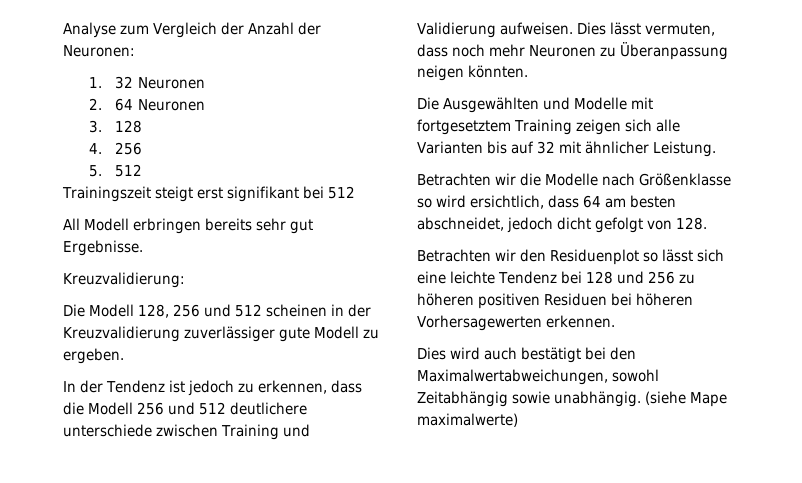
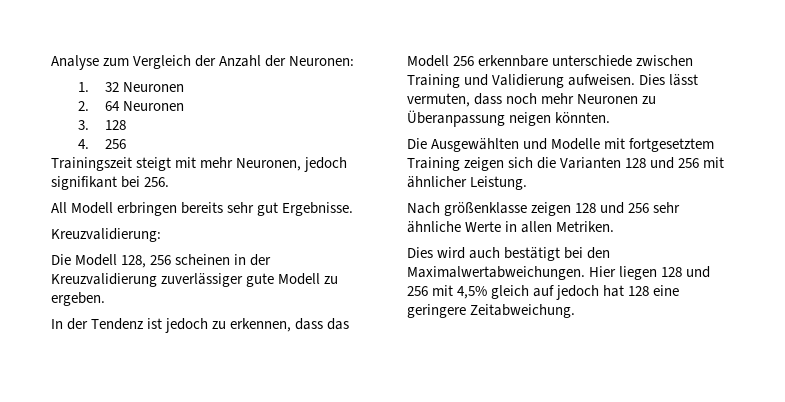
[89,164,143,177] // 5. 512 -> (127, 144) none
[197,187,224,199] erst -> [175,157,348,172] mit mehr Neuronen, jedoch
[328,186,356,199] 512 -> [144,177,170,187] 256.
[204,304,263,317] und 512 -> (172, 260) none
[63,402,84,415] die -> [327,318,350,330] das
[168,402,308,415] und 512 deutlichere -> [478,55,549,67] erkennbare
[656,119,681,132] [417,141,717,157] [417,173,732,186] [417,195,677,209] [417,217,708,233] [417,249,725,265] [417,271,696,284] [417,293,694,309] [417,315,616,331] alle Varianten bis auf 32 mit ähnlicher Leistung. // Betrachten wir die Modelle nach Größenklasse so wird ersichtlich, dass 64 am besten abschneidet, jedoch dicht gefolgt von 128. // Betrachten wir den Residuenplot so lässt sich eine leichte Tendenz bei 128 und 256 zu höheren positiven Residuen bei höheren Vorhersagewerten erkennen. -> [537,157,725,169] [407,176,528,190] [407,202,681,216] [407,221,615,233] die Varianten 128 und 256 mit ähnlicher Leistung. // Nach größenklasse zeigen 128 und 256 sehr ähnliche Werte in allen Metriken.
[417,369,660,385] [417,391,728,407] [417,413,518,427] Maximalwertabweichungen, sowohl Zeitabhängig sowie unabhängig. (siehe Mape maximalwerte) -> [407,266,711,280] [407,285,680,300] [407,304,576,318] Maximalwertabweichungen. Hier liegen 128 und 256 mit 4,5% gleich auf jedoch hat 128 eine geringere Zeitabweichung.

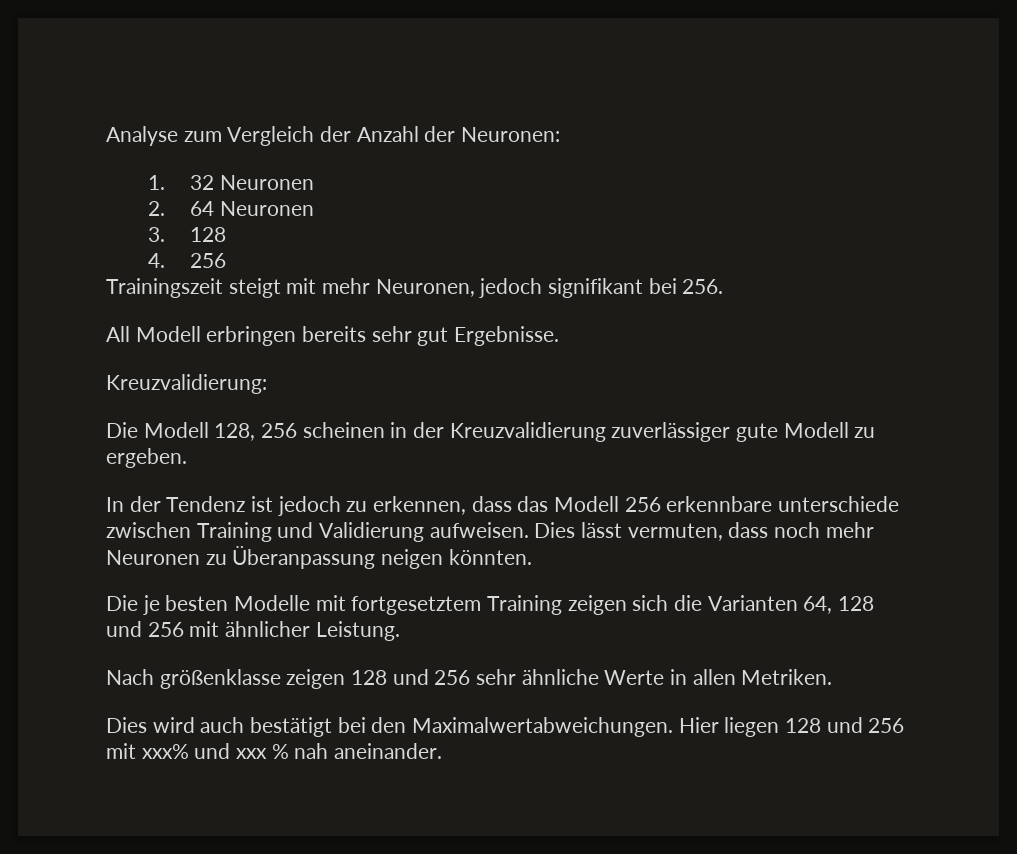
[431,138,548,152] Ausgewählten und -> [142,595,229,615] je besten
(622, 163) none -> [803,596,833,614] 64,
[457,285,680,300] [407,304,576,318] 4,5% gleich auf jedoch hat 128 eine geringere Zeitabweichung. -> [141,743,443,759] xxx% und xxx % nah aneinander.

